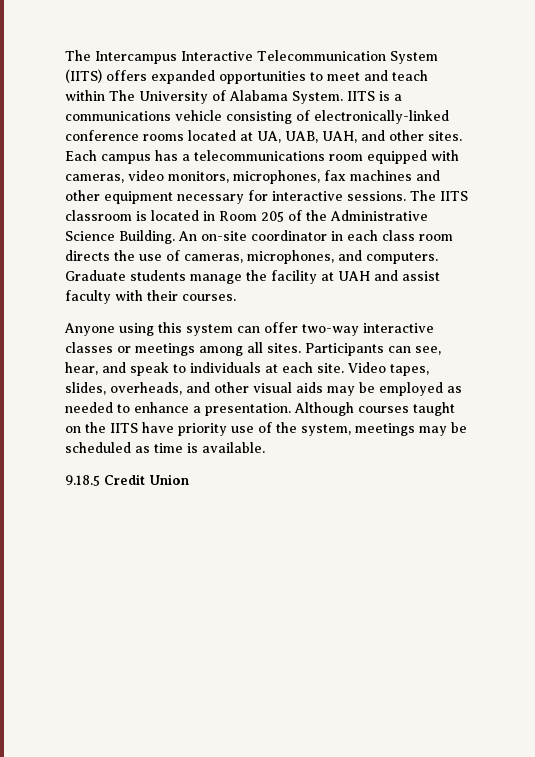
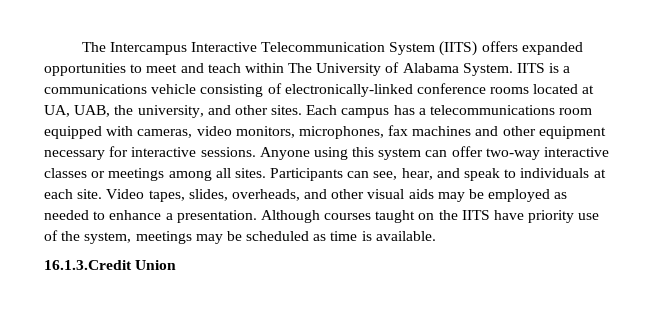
[322,131,357,143] UAH, -> [114,105,204,118] the university,
[410,190,468,201] [65,210,428,222] [65,230,453,244] [65,250,438,264] [65,270,440,284] [65,290,236,304] The IITS classroom is located in Room 205 of the Administrative Science Building. An on-site coordinator in each class room directs the use of cameras, microphones, and computers. Graduate students manage the facility at UAH and assist faculty with their courses. // -> (256, 152) none
[65,474,145,486] 9.18.5 Credit -> [44,260,132,270] 16.1.3.Credit

